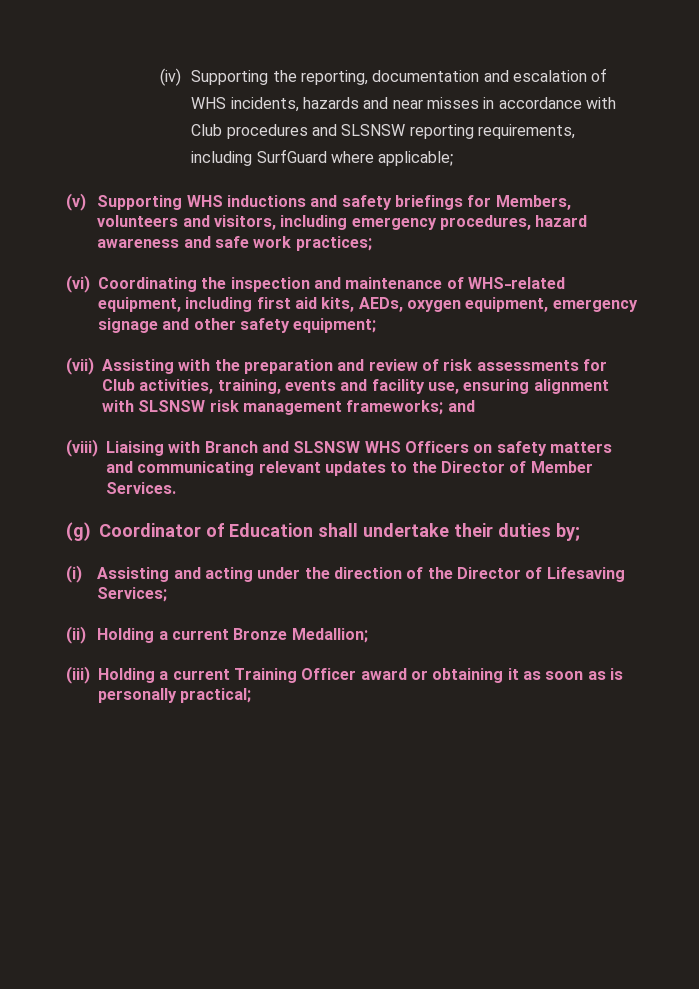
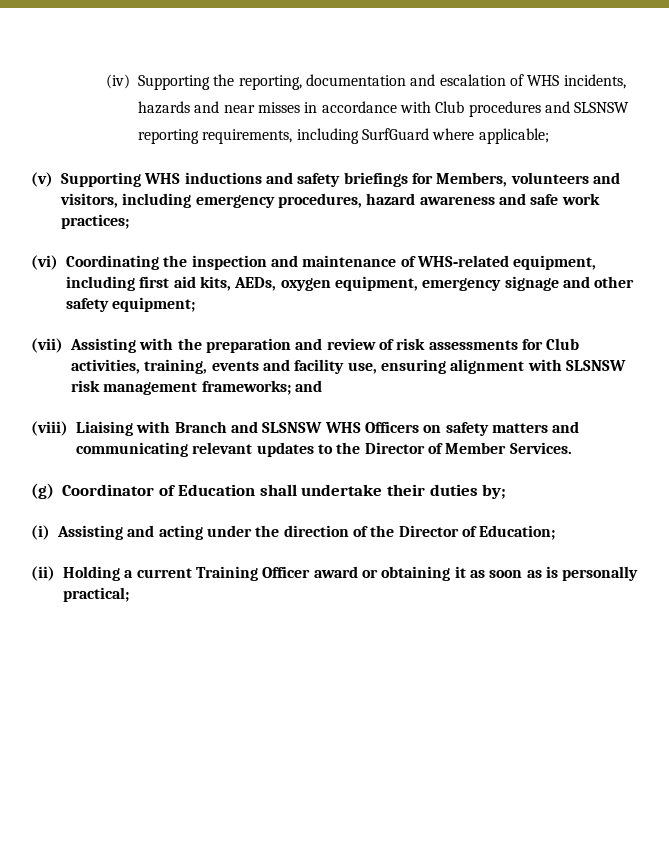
[546,567,625,582] [97,587,168,602] [66,626,368,644] [66,666,90,684] Lifesaving Services; // (ii) Holding a current Bronze Medallion; // (iii) -> [479,525,556,540] [31,566,55,581] Education; // (ii)

